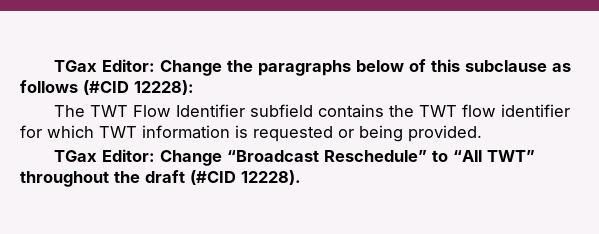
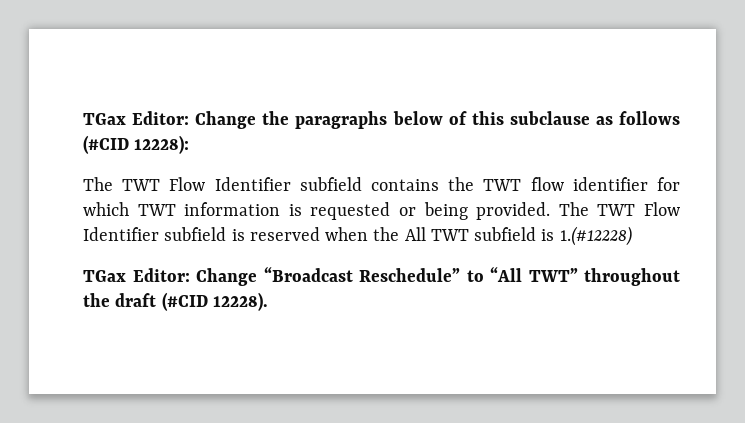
(482, 133) none -> [558,202,681,216] [83,226,632,246] The TWT Flow Identifier subfield is reserved when the All TWT subfield is 1.(#12228)

